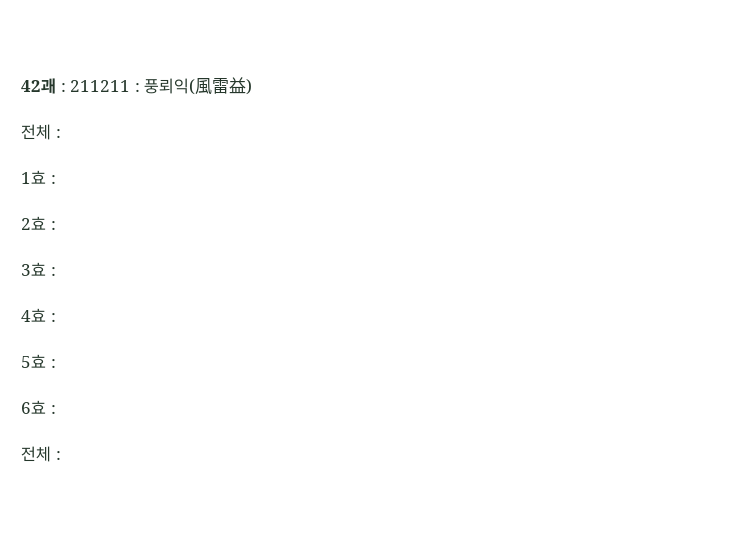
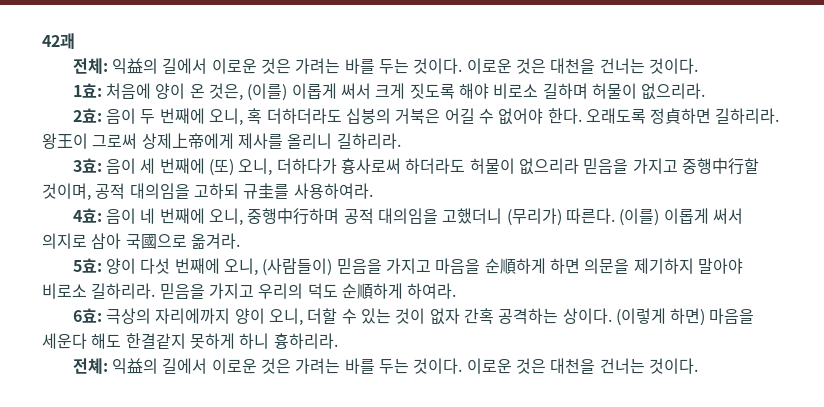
[60,77,253,95] [21,124,61,140] [21,170,56,184] [21,216,56,230] [21,262,56,276] [21,308,56,322] [21,354,56,368] [21,400,56,414] [21,446,61,462] : 211211 : 풍뢰익(風雷益) // 전체 : // 1효 : // 2효 : // 3효 : // 4효 : // 5효 : // 6효 : // 전체 : -> [72,58,698,74] [72,83,706,101] [72,108,780,126] [42,133,401,149] [72,158,759,176] [42,183,373,201] [72,208,743,226] [42,233,240,249] [72,258,743,276] [42,283,457,299] [72,308,755,326] [42,333,338,349] [72,358,698,374] // 전체: 익益의 길에서 이로운 것은 가려는 바를 두는 것이다. 이로운 것은 대천을 건너는 것이다. // 1효: 처음에 양이 온 것은, (이를) 이롭게 써서 크게 짓도록 해야 비로소 길하며 허물이 없으리라. // 2효: 음이 두 번째에 오니, 혹 더하더라도 십붕의 거북은 어길 수 없어야 한다. 오래도록 정貞하면 길하리라. 왕王이 그로써 상제上帝에게 제사를 올리니 길하리라. // 3효: 음이 세 번째에 (또) 오니, 더하다가 흉사로써 하더라도 허물이 없으리라 믿음을 가지고 중행中行할 것이며, 공적 대의임을 고하되 규圭를 사용하여라. // 4효: 음이 네 번째에 오니, 중행中行하며 공적 대의임을 고했더니 (무리가) 따른다. (이를) 이롭게 써서 의지로 삼아 국國으로 옮겨라. // 5효: 양이 다섯 번째에 오니, (사람들이) 믿음을 가지고 마음을 순順하게 하면 의문을 제기하지 말아야 비로소 길하리라. 믿음을 가지고 우리의 덕도 순順하게 하여라. // 6효: 극상의 자리에까지 양이 오니, 더할 수 있는 것이 없자 간혹 공격하는 상이다. (이렇게 하면) 마음을 세운다 해도 한결같지 못하게 하니 흉하리라. // 전쳬: 익益의 길에서 이로운 것은 가려는 바를 두는 것이다. 이로운 것은 대천을 건너는 것이다.

